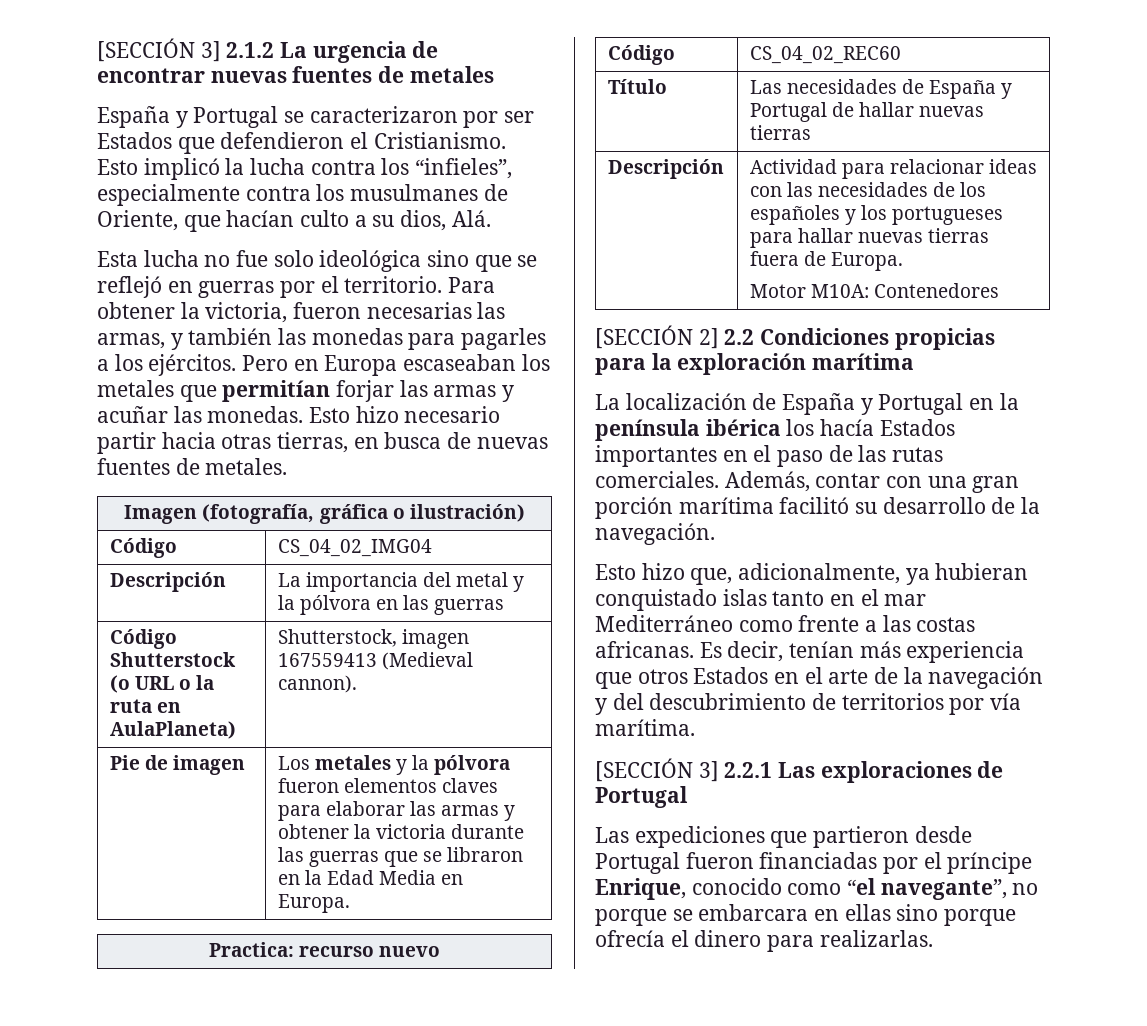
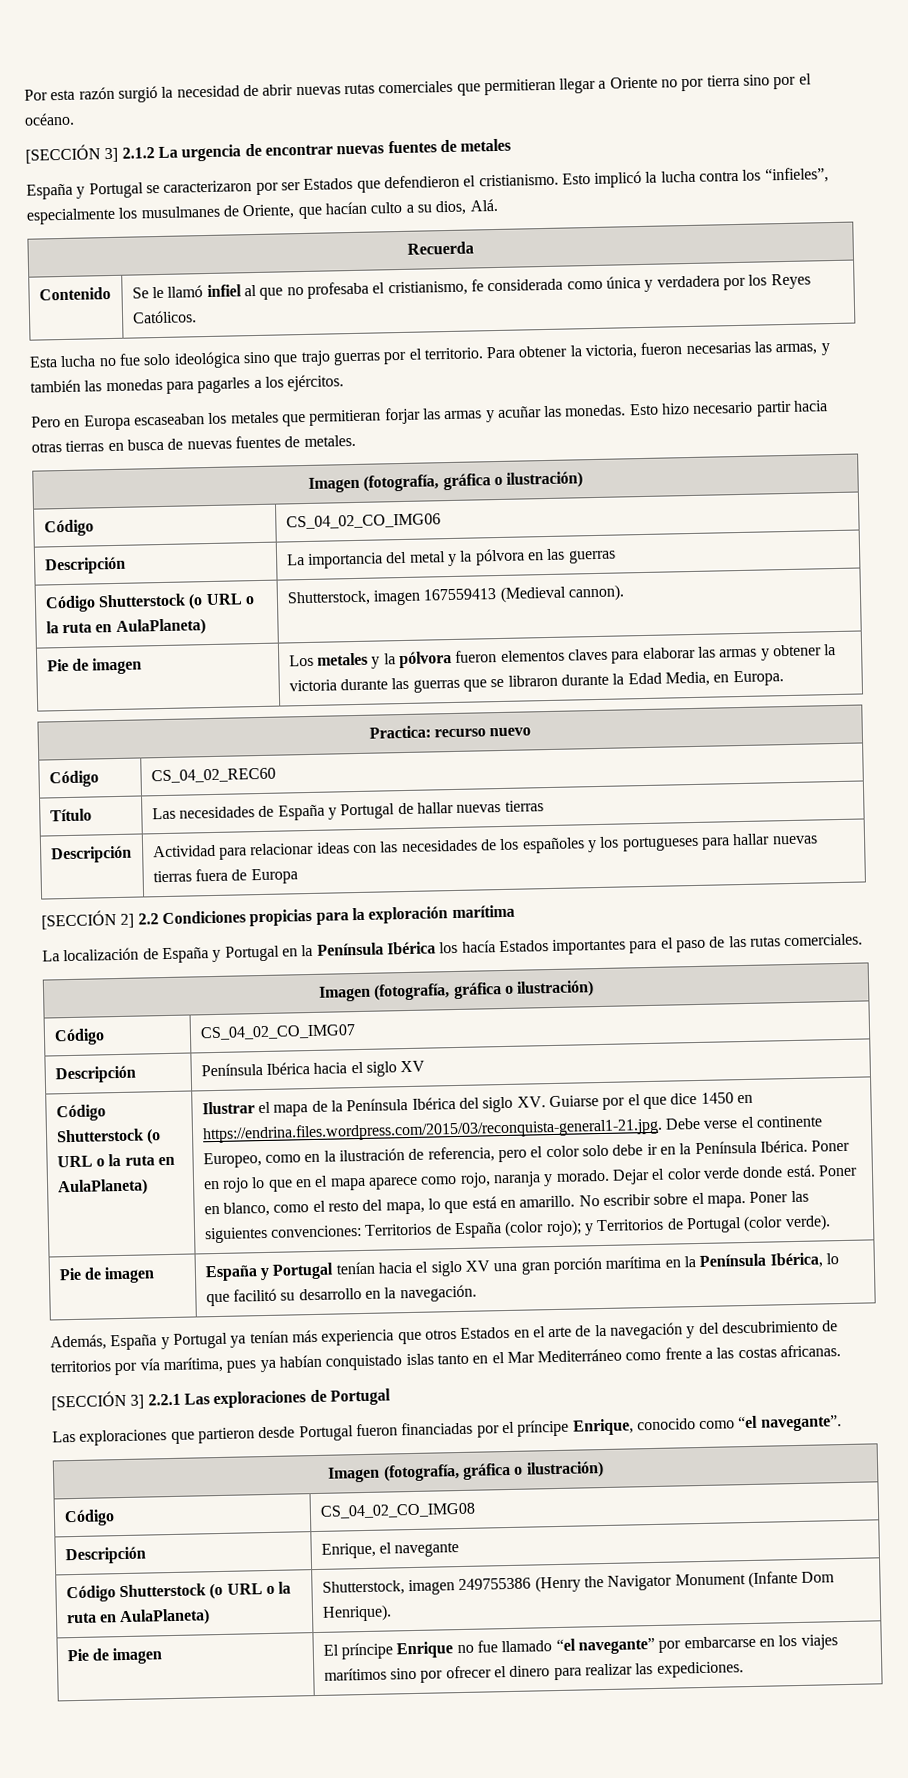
(97, 50) none -> [24,73,812,103] [24,112,75,126] Por esta razón surgió la necesidad de abrir nuevas rutas comerciales que permitieran llegar a Oriente no por tierra sino por el océano. //
[373,132,506,149] Cristianismo. -> [478,173,559,187] cristianismo.
[245,186,311,201] contra -> (116, 216) none
(491, 218) none -> [407,241,474,255] [38,287,111,301] [131,273,811,300] [131,310,197,324] // Recuerda // Contenido | Se le llamó infiel al que no profesaba el cristianismo, fe considerada como única y verdadera por los Reyes Católicos.
[517,255,538,267] [97,276,193,298] se reflejó en -> [300,350,331,367] trajo
(237, 365) none -> (345, 383) //
[222,380,331,402] permitían -> [309,409,382,426] permitieran
[277,432,349,453] tierras, -> [65,440,105,452] tierras
[277,539,432,557] CS_04_02_IMG04 -> [285,513,441,530] CS_04_02_CO_IMG06
[277,874,300,885] en -> [561,673,610,686] durante
[378,870,436,885] Media -> [665,671,711,687] Media,
[830,252,903,271] [749,283,999,298] Europa. // Motor M10A: Contenedores -> [250,868,298,885] Europa
[595,419,781,441] península ibérica -> [316,941,436,956] Península Ibérica
[722,450,748,462] en -> [629,940,658,954] para
[724,471,1020,493] [595,497,774,519] Además, contar con una gran porción marítima -> [318,980,595,1002] [53,1028,105,1046] [199,1024,356,1041] [54,1065,136,1084] [200,1060,426,1077] [55,1104,106,1122] [55,1128,162,1145] [56,1153,176,1168] [56,1178,148,1197] [201,1092,753,1117] [201,1115,824,1144] [202,1139,851,1169] [203,1164,858,1193] [203,1190,809,1217] [203,1214,831,1244] [58,1266,156,1284] [204,1252,839,1282] [205,1293,230,1307] // Imagen (fotografía, gráfica o ilustración) // Código | CS_04_02_CO_IMG07 // Descripción | Península Ibérica hacia el siglo XV // Código Shutterstock (o URL o la ruta en AulaPlaneta) | Ilustrar el mapa de la Península Ibérica del siglo XV. Guiarse por el que dice 1450 en https://endrina.files.wordpress.com/2015/03/reconquista-general1-21.jpg. Debe verse el continente Europeo, como en la ilustración de referencia, pero el color solo debe ir en la Península Ibérica. Poner en rojo lo que en el mapa aparece como rojo, naranja y morado. Dejar el color verde donde está. Poner en blanco, como el resto del mapa, lo que está en amarillo. No escribir sobre el mapa. Poner las siguientes convenciones: Territorios de España (color rojo); y Territorios de Portugal (color verde). // Pie de imagen | España y Portugal tenían hacia el siglo XV una gran porción marítima en la Península Ibérica, lo que
[991,497,1016,514] de -> [365,1290,382,1299] en
[595,563,1029,585] [595,589,927,611] [595,615,976,632] [595,641,784,662] Esto hizo que, adicionalmente, ya hubieran conquistado islas tanto en el mar Mediterráneo como frente a las costas africanas. Es decir, -> [50,1332,247,1351] Además, España y Portugal ya
[595,719,695,736] marítima. -> [162,1344,842,1374] marítima, pues ya habían conquistado islas tanto en el Mar Mediterráneo como frente a las costas africanas.
[634,826,765,848] expediciones -> [79,1429,168,1446] exploraciones
[880,879,1039,900] [595,904,1017,926] [595,930,933,952] navegante”, no porque se embarcara en ellas sino porque ofrecía el dinero para realizarlas. -> [760,1415,842,1432] [327,1461,604,1483] [63,1509,115,1527] [319,1502,476,1519] [64,1546,146,1565] [320,1542,460,1559] [65,1581,292,1603] [65,1608,211,1627] [321,1570,836,1596] [321,1604,392,1622] [66,1647,164,1665] [322,1634,838,1660] [323,1661,744,1683] navegante”. // Imagen (fotografía, gráfica o ilustración) // Código | CS_04_02_CO_IMG08 // Descripción | Enrique, el navegante // Código Shutterstock (o URL o la ruta en AulaPlaneta) | Shutterstock, imagen 249755386 (Henry the Navigator Monument (Infante Dom Henrique). // Pie de imagen | El príncipe Enrique no fue llamado “el navegante” por embarcarse en los viajes marítimos sino por ofrecer el dinero para realizar las expediciones.

